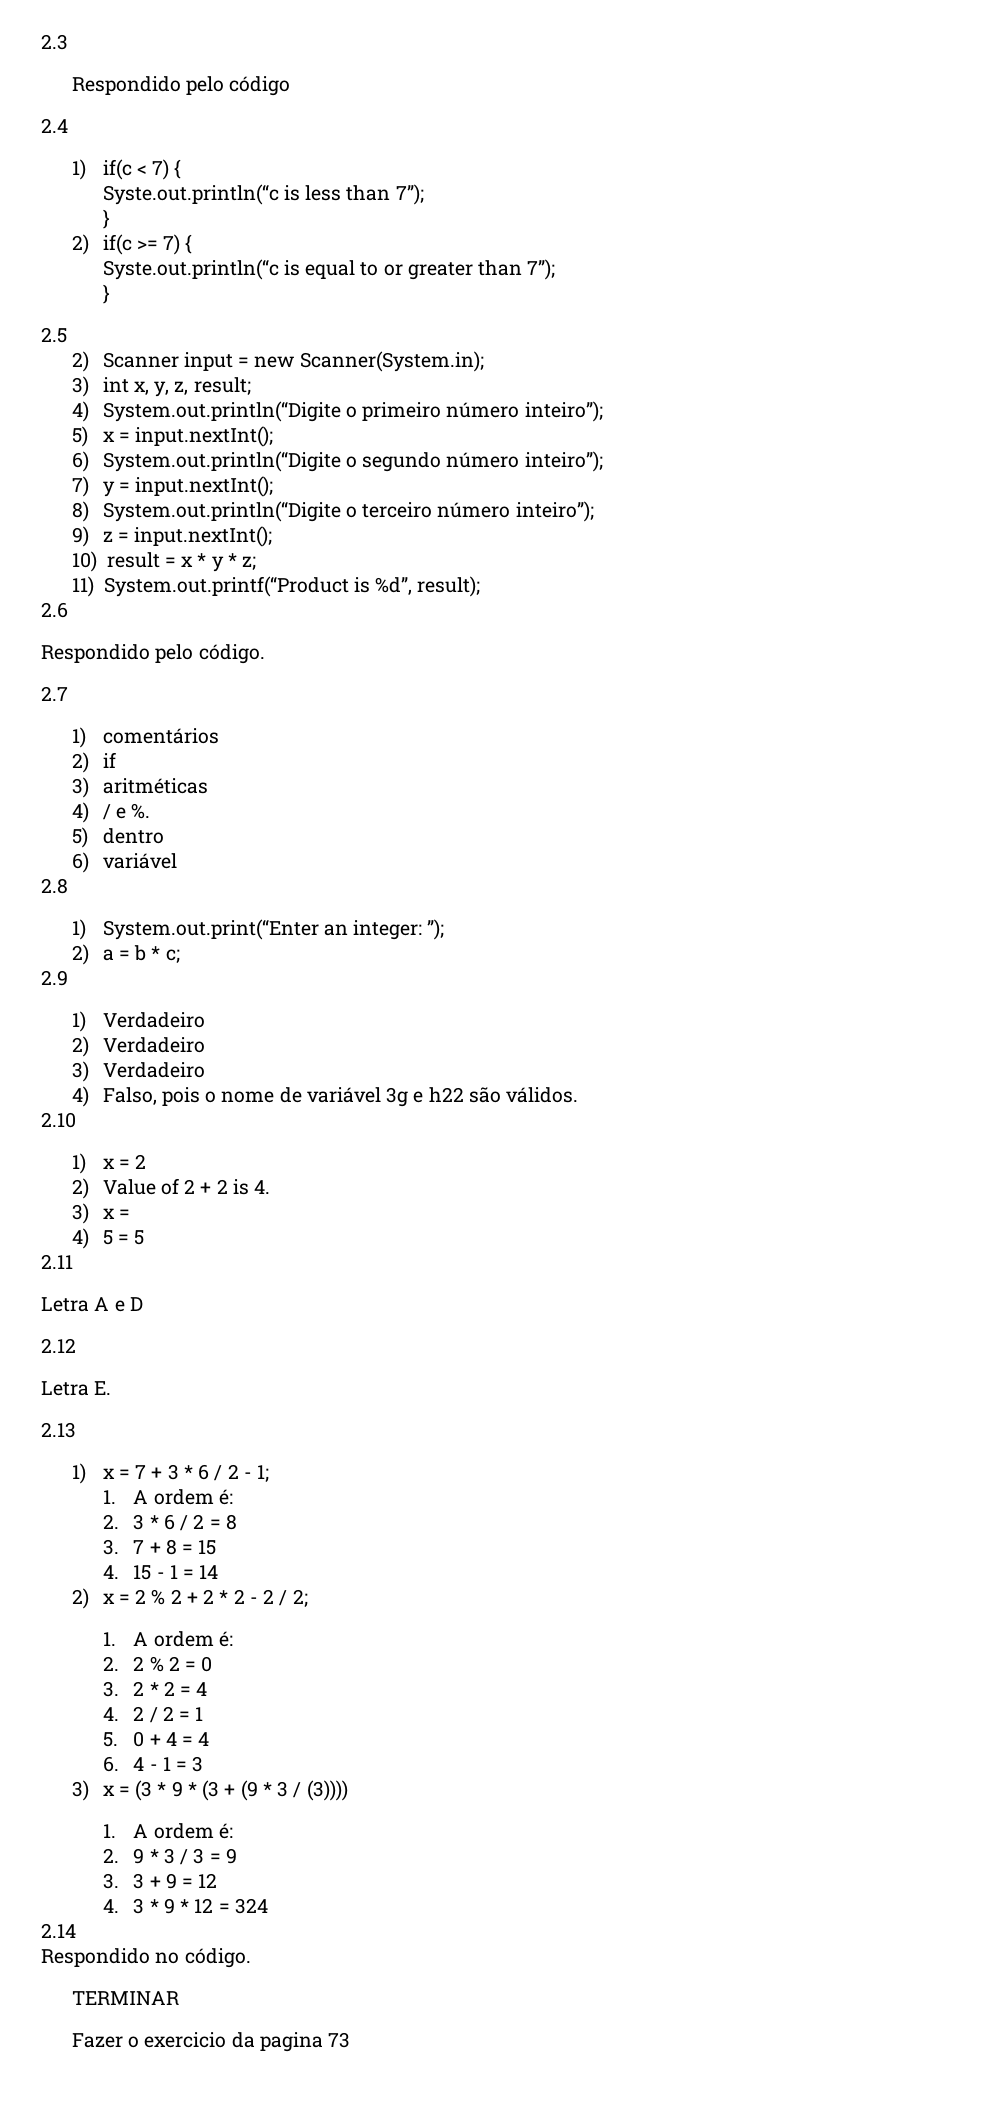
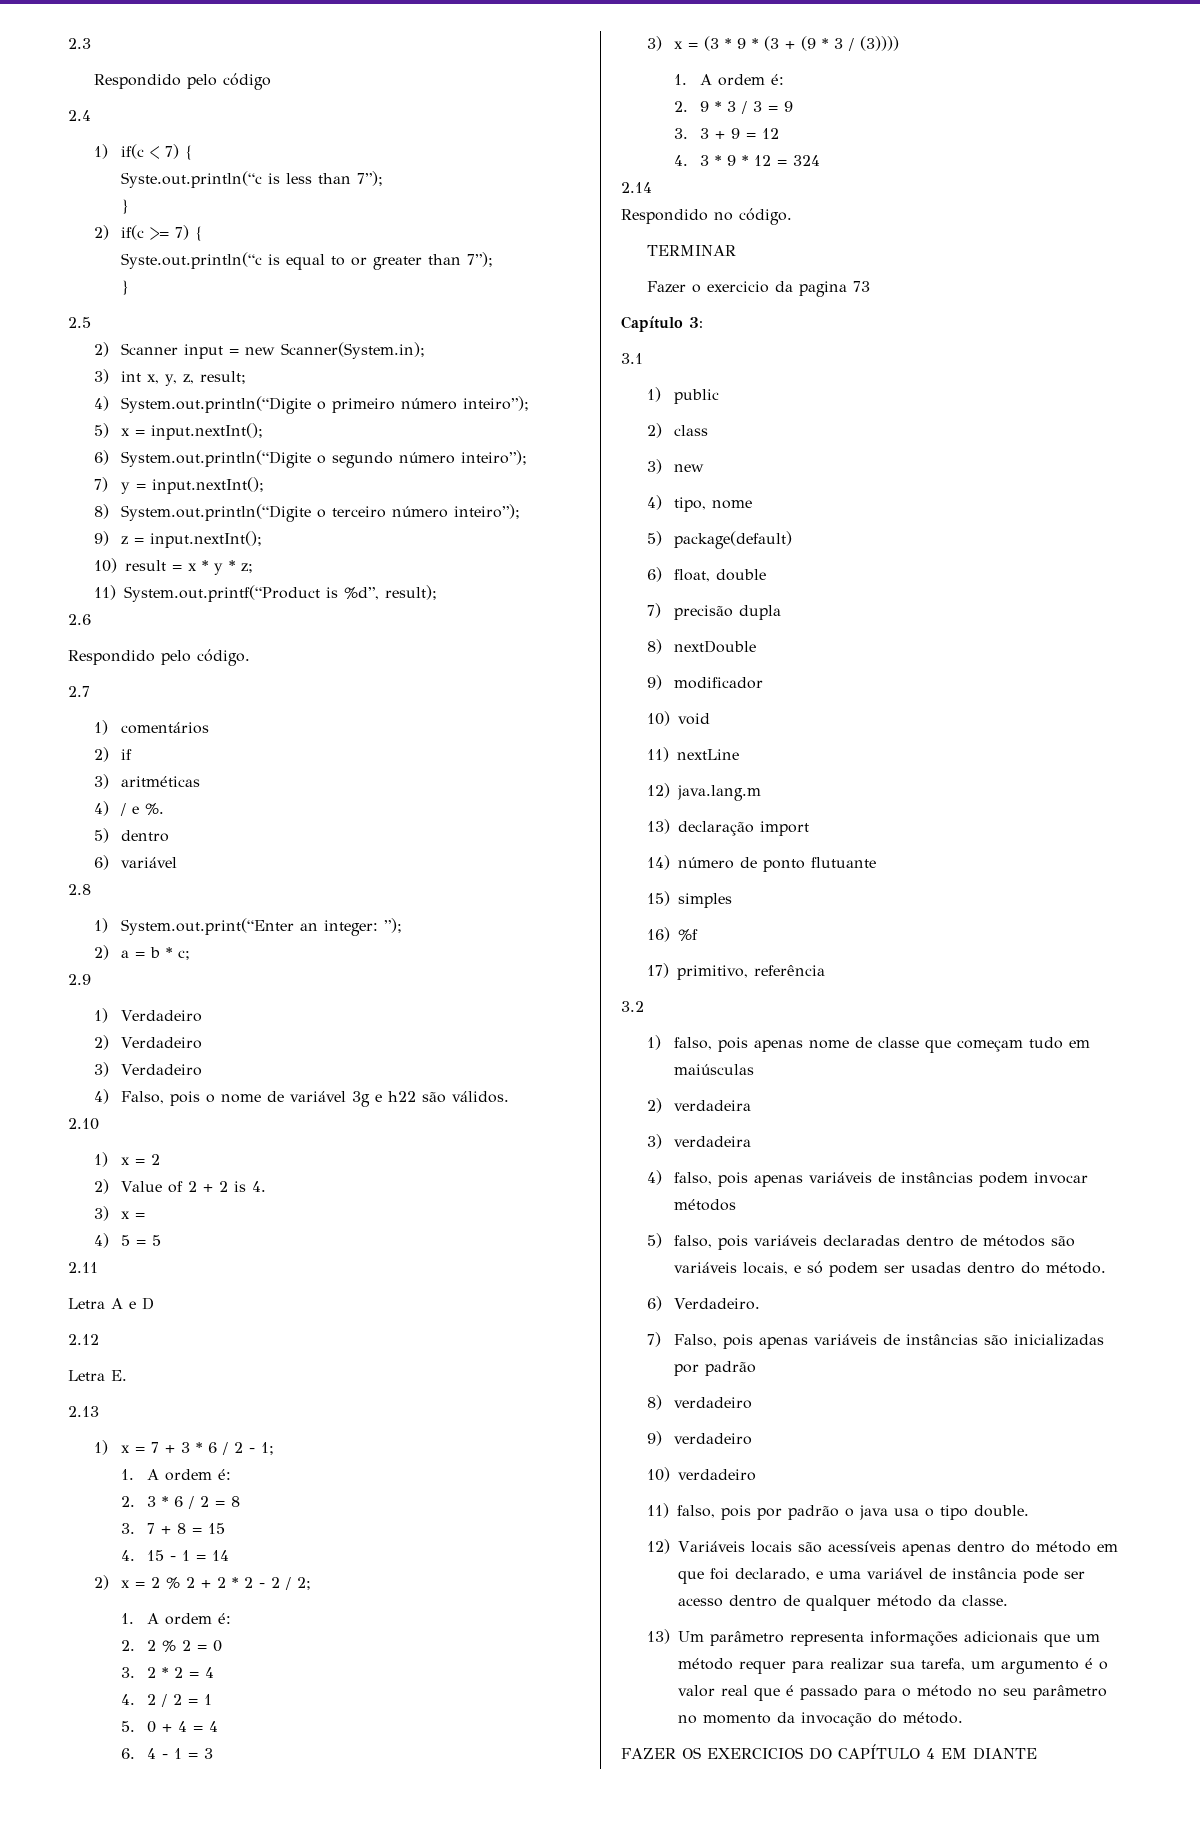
(351, 2040) none -> [621,316,703,332] [621,353,643,364] [647,387,719,404] [647,423,708,438] [647,459,704,474] [647,495,752,512] [647,531,792,549] [647,567,766,582] [647,603,781,620] [647,639,756,654] [647,675,763,690] [647,711,711,726] [647,747,740,762] [647,783,762,801] [647,819,810,836] [647,855,877,872] [647,891,733,908] [647,927,699,942] [647,963,826,980] [621,1001,644,1012] [647,1035,1090,1053] [673,1064,754,1075] [647,1098,751,1113] [647,1134,751,1149] [647,1170,1088,1187] [673,1199,736,1211] [647,1233,1075,1250] [673,1261,1106,1277] [647,1296,761,1311] [647,1332,1104,1349] [673,1361,756,1376] [647,1395,752,1410] [647,1431,752,1446] [647,1467,757,1482] [647,1503,1030,1520] [647,1539,1119,1556] [678,1568,1086,1584] [678,1595,1009,1611] [647,1629,1101,1647] [678,1658,1109,1674] [678,1685,1108,1701] [678,1712,964,1727] [621,1744,1037,1760] // Capítulo 3: // 3.1 // 1) public // 2) class // 3) new // 4) tipo, nome // 5) package(default) // 6) float, double // 7) precisão dupla // 8) nextDouble // 9) modificador // 10) void // 11) nextLine // 12) java.lang.m // 13) declaração import // 14) número de ponto flutuante // 15) simples // 16) %f // 17) primitivo, referência // 3.2 // 1) falso, pois apenas nome de classe que começam tudo em maiúsculas // 2) verdadeira // 3) verdadeira // 4) falso, pois apenas variáveis de instâncias podem invocar métodos // 5) falso, pois variáveis declaradas dentro de métodos são variáveis locais, e só podem ser usadas dentro do método. // 6) Verdadeiro. // 7) Falso, pois apenas variáveis de instâncias são inicializadas por padrão // 8) verdadeiro // 9) verdadeiro // 10) verdadeiro // 11) falso, pois por padrão o java usa o tipo double. // 12) Variáveis locais são acessíveis apenas dentro do método em que foi declarado, e uma variável de instância pode ser acesso dentro de qualquer método da classe. // 13) Um parâmetro representa informações adicionais que um método requer para realizar sua tarefa, um argumento é o valor real que é passado para o método no seu parâmetro no momento da invocação do método. // FAZER OS EXERCICIOS DO CAPÍTULO 4 EM DIANTE

